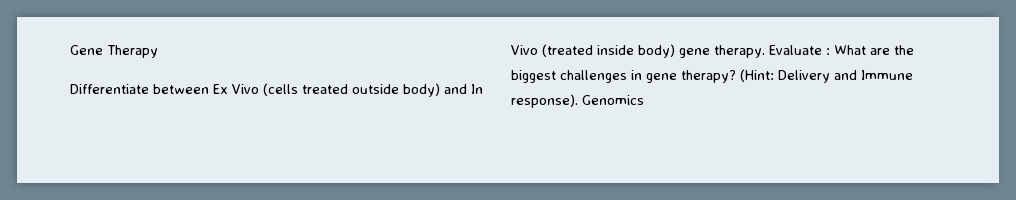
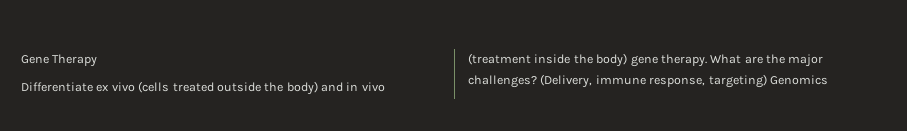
[153,84,259,94] between Ex Vivo -> [96,82,135,92] ex vivo
(399, 89) none -> [264,82,284,92] the
[471,84,483,94] [511,44,634,57] In Vivo (treated inside -> [346,82,385,92] [468,53,593,65] in vivo (treatment inside the
[769,45,830,55] Evaluate : -> (707, 60) none
[511,69,913,83] [511,94,578,108] biggest challenges in gene therapy? (Hint: Delivery and Immune response). -> [788,54,824,67] [468,74,767,88] major challenges? (Delivery, immune response, targeting)

